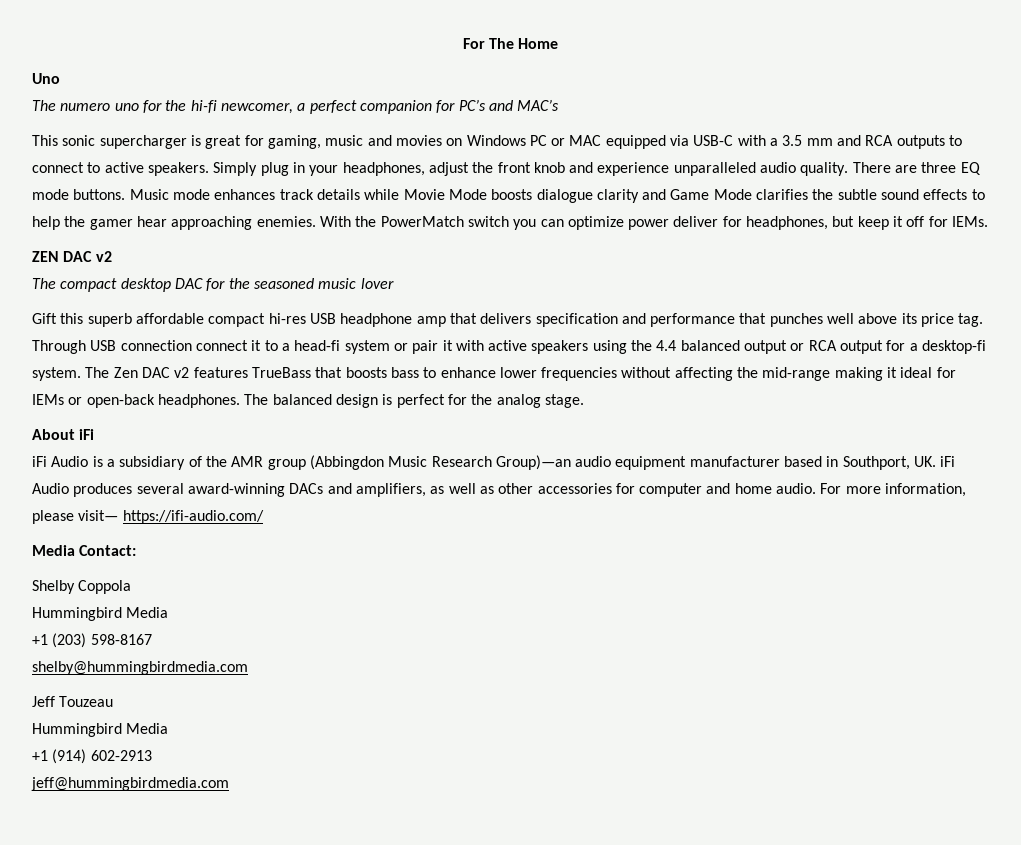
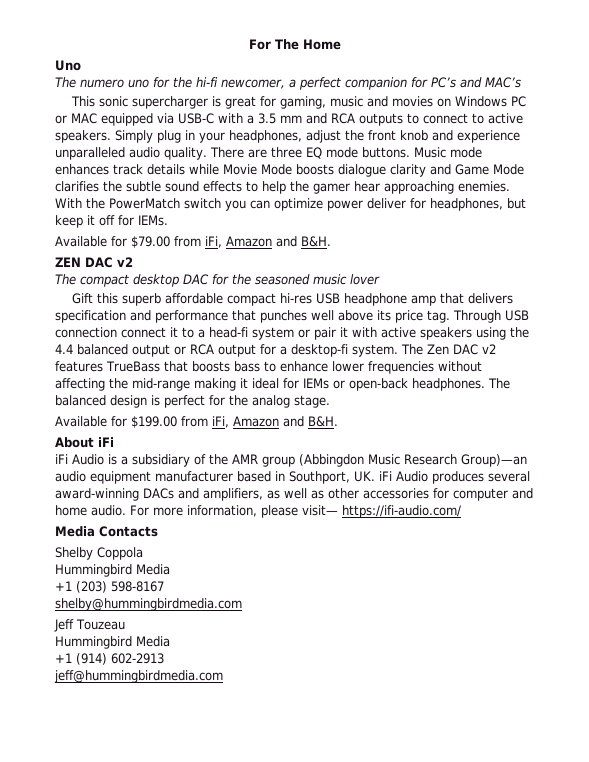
(989, 221) none -> [55,236,331,248] // Available for $79.00 from iFi, Amazon and B&H.
(584, 401) none -> [55,416,338,428] // Available for $199.00 from iFi, Amazon and B&H.
[79,545,137,556] Contact: -> [99,526,158,537] Contacts

